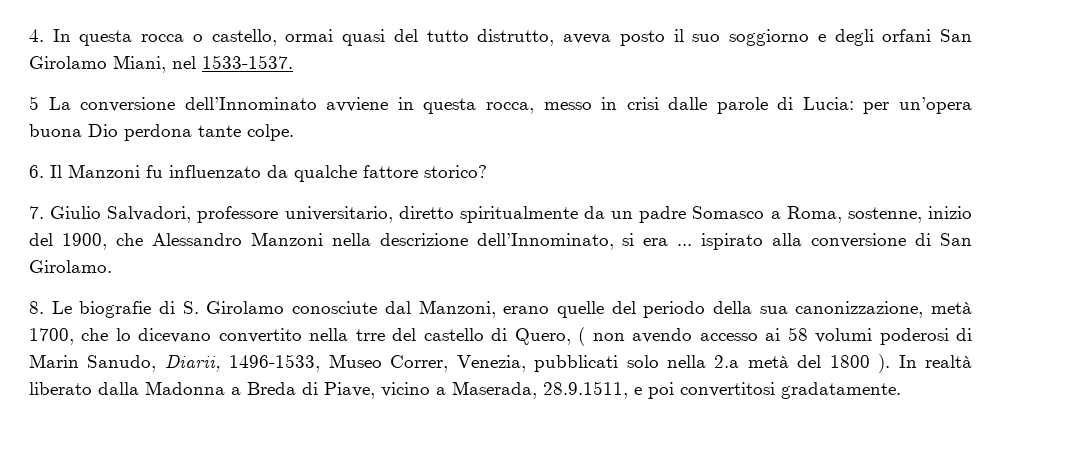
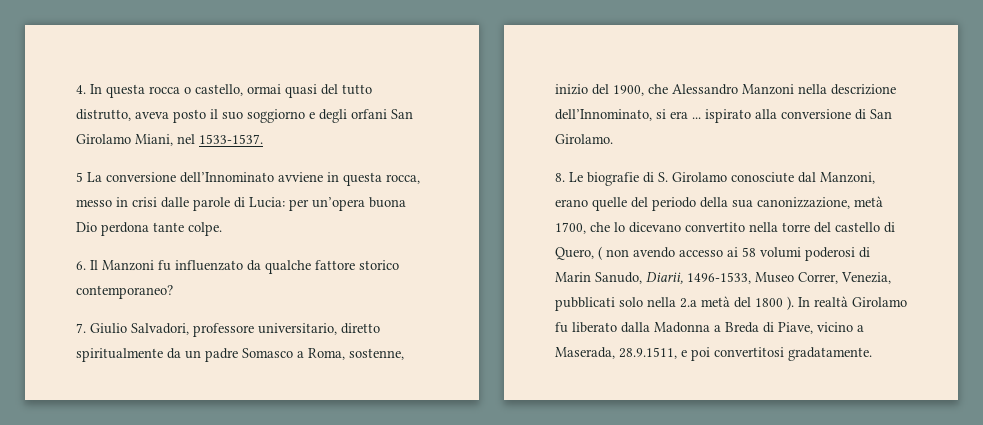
[424,165,487,178] storico? -> [359,260,399,270] [76,285,173,299] storico contemporaneo?
[355,329,385,341] trre -> [782,222,810,232] torre
(972, 361) none -> [852,297,907,307] [555,322,568,333] Girolamo fu

